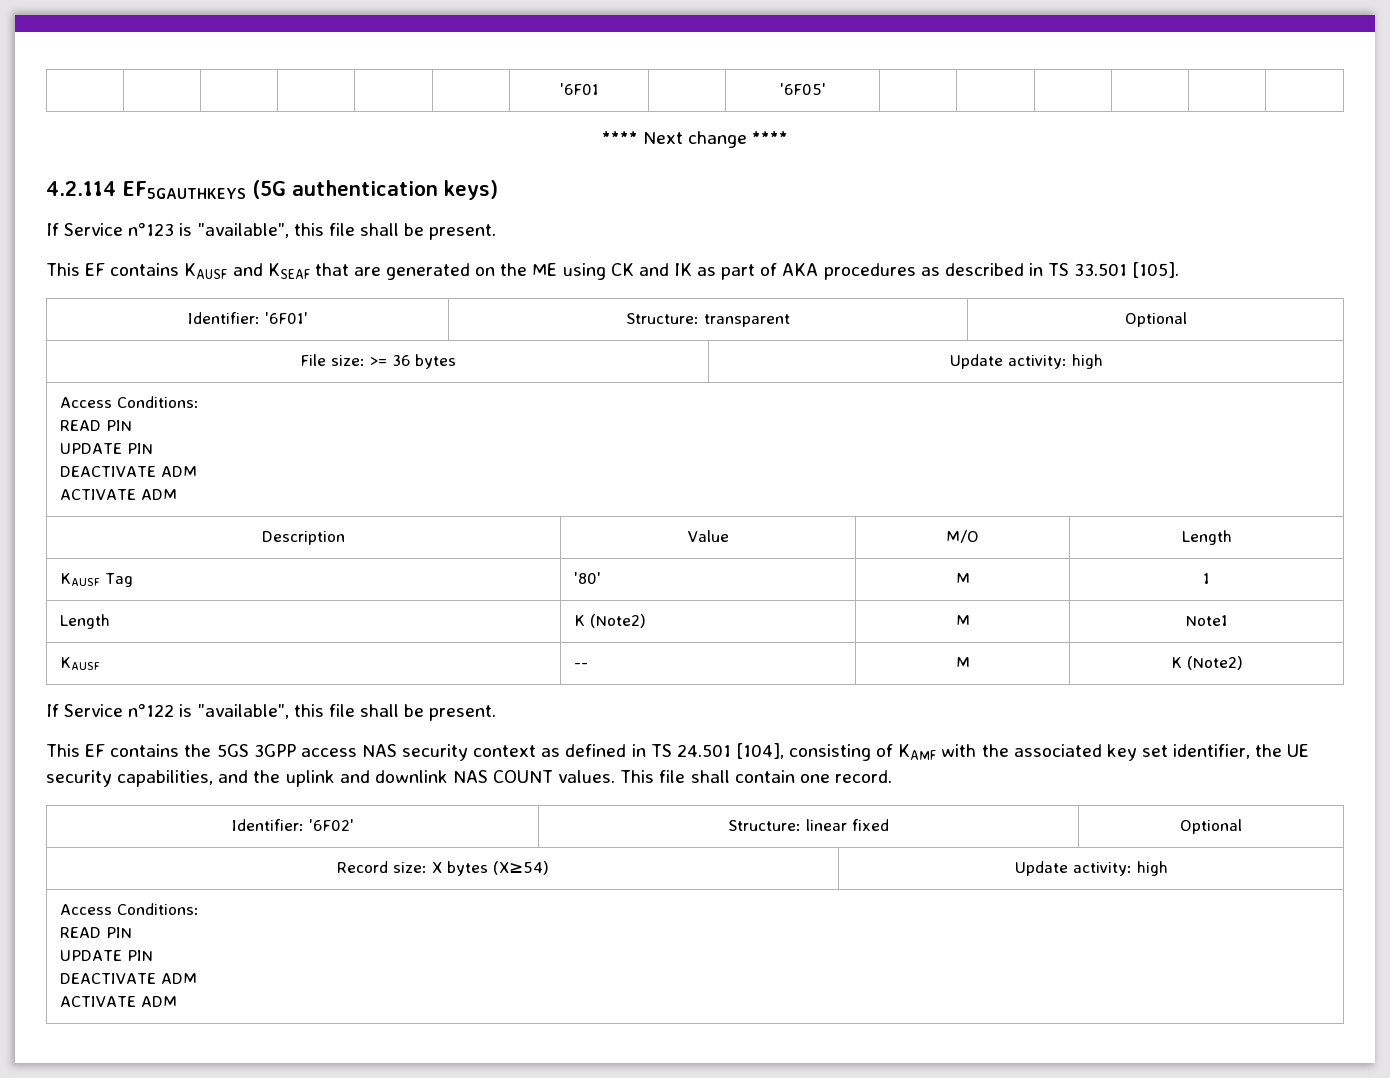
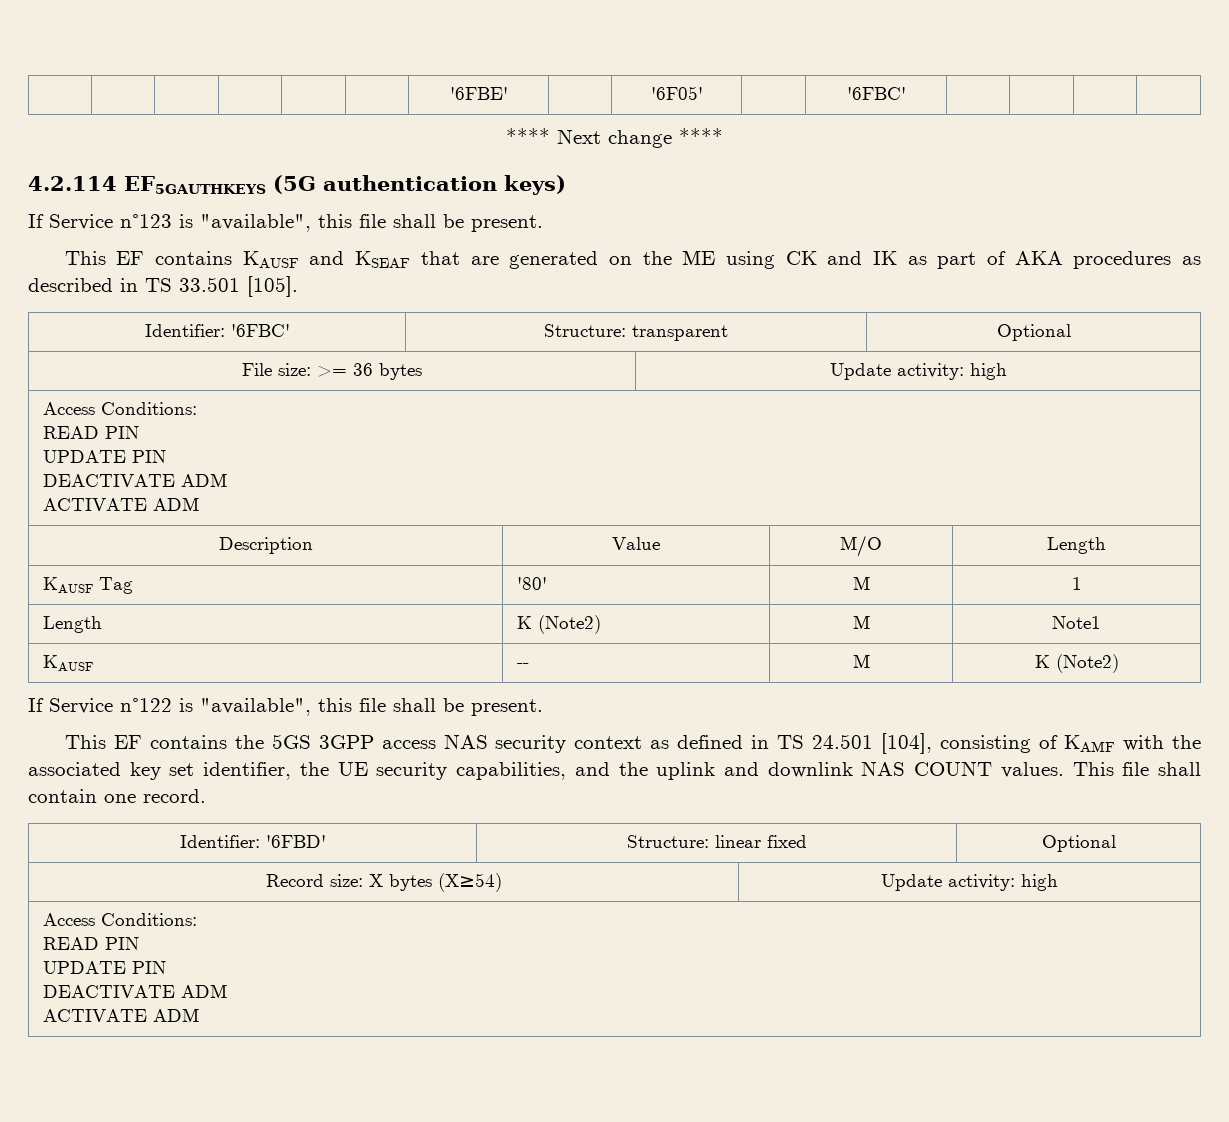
[559,83,599,95] | | | | | | '6F01 -> [449,87,508,100] | | | | | | '6FBE'
(826, 89) none -> [846,87,906,100] '6FBC'
[264,312,308,324] '6F01' -> [230,324,290,337] '6FBC'
[308,819,354,831] '6F02' -> [265,835,326,848] '6FBD'

